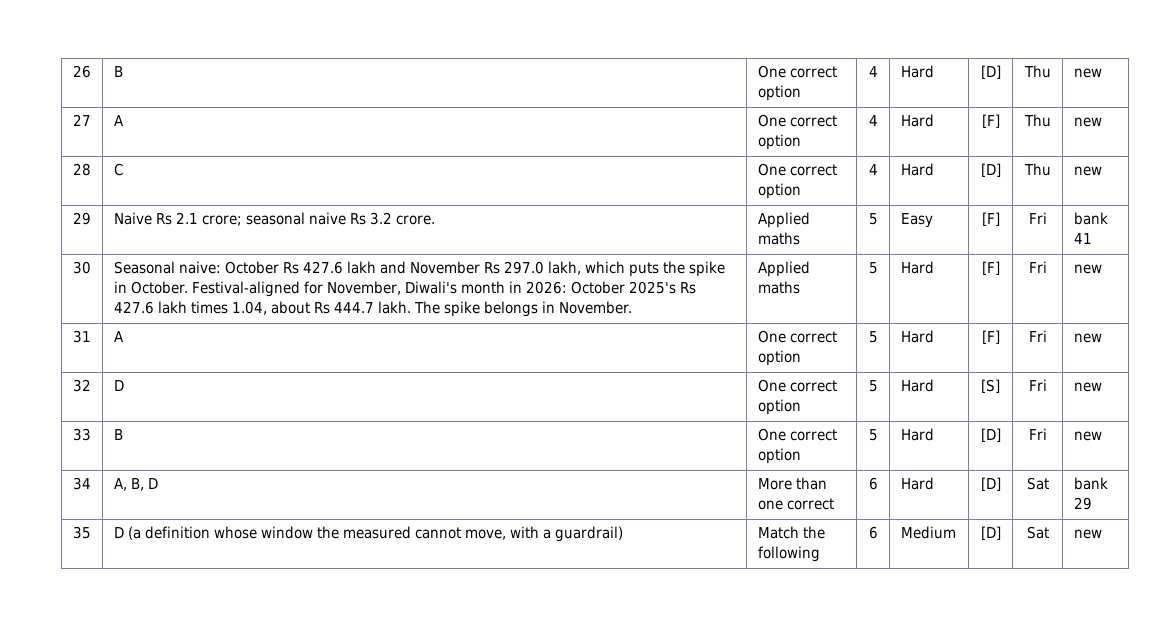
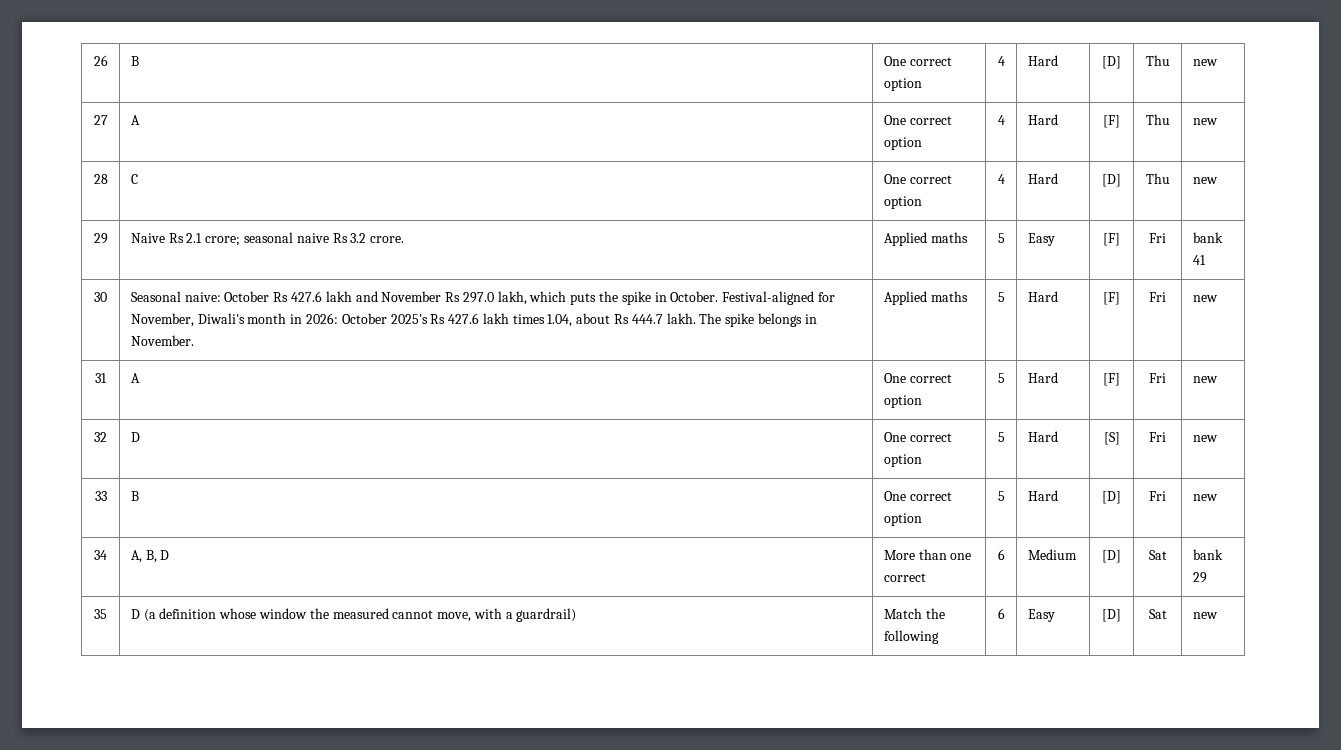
[900,477,934,490] Hard -> [1027,549,1077,560] Medium
[900,526,956,539] Medium -> [1027,609,1055,622] Easy

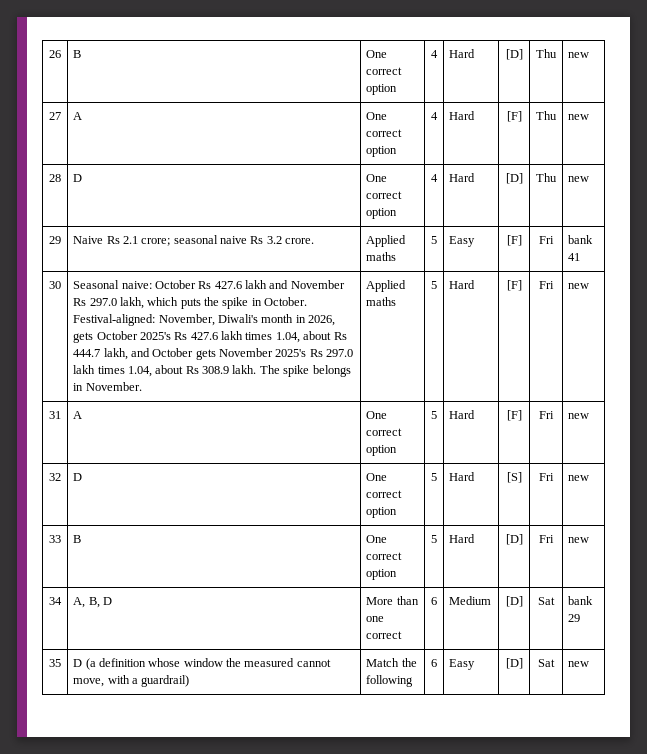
[130,174,138,184] C -> [73,174,83,182] D
[722,291,835,305] Festival-aligned for -> [73,314,156,326] Festival-aligned:
[305,313,338,324] 2026: -> [308,315,336,326] [73,332,94,343] 2026, gets
(663, 319) none -> [103,348,354,360] [73,365,230,377] lakh, and October gets November 2025's Rs 297.0 lakh times 1.04, about Rs 308.9

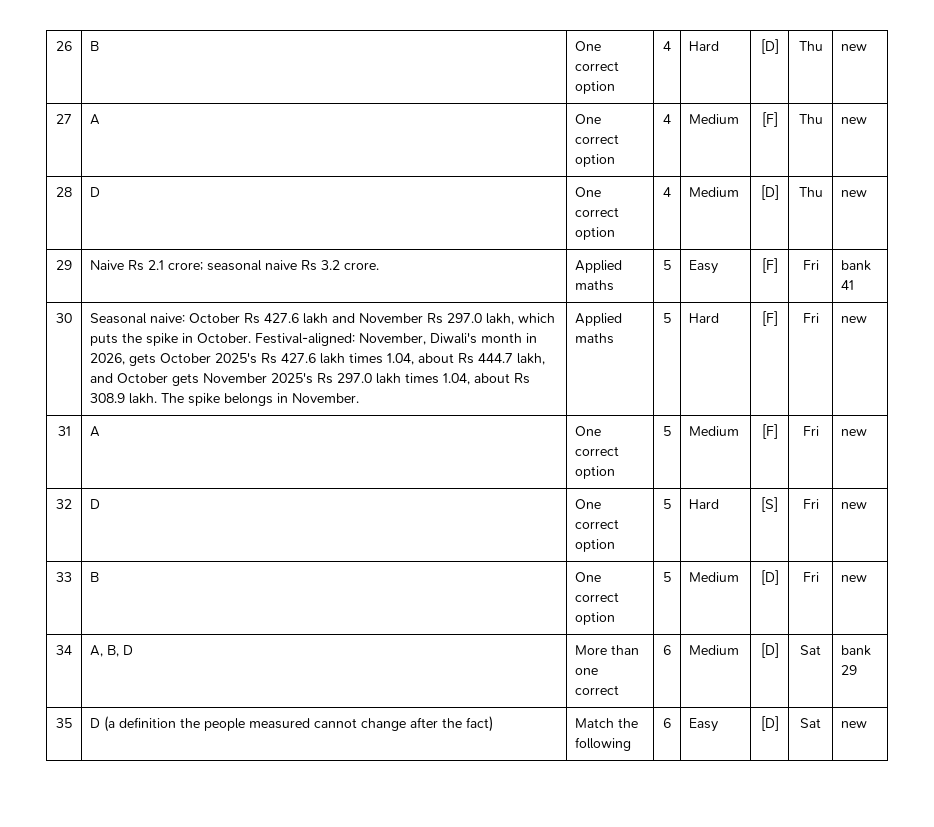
[449,111,476,120] Hard -> [689,114,740,124] Medium
[449,173,476,182] Hard -> [689,187,740,197] Medium
[449,410,476,419] Hard -> [689,426,740,436] Medium
[449,534,476,543] Hard -> [689,572,740,582] Medium
[148,658,331,667] [73,675,190,687] whose window the measured cannot move, with a guardrail) -> [180,716,494,732] the people measured cannot change after the fact)

